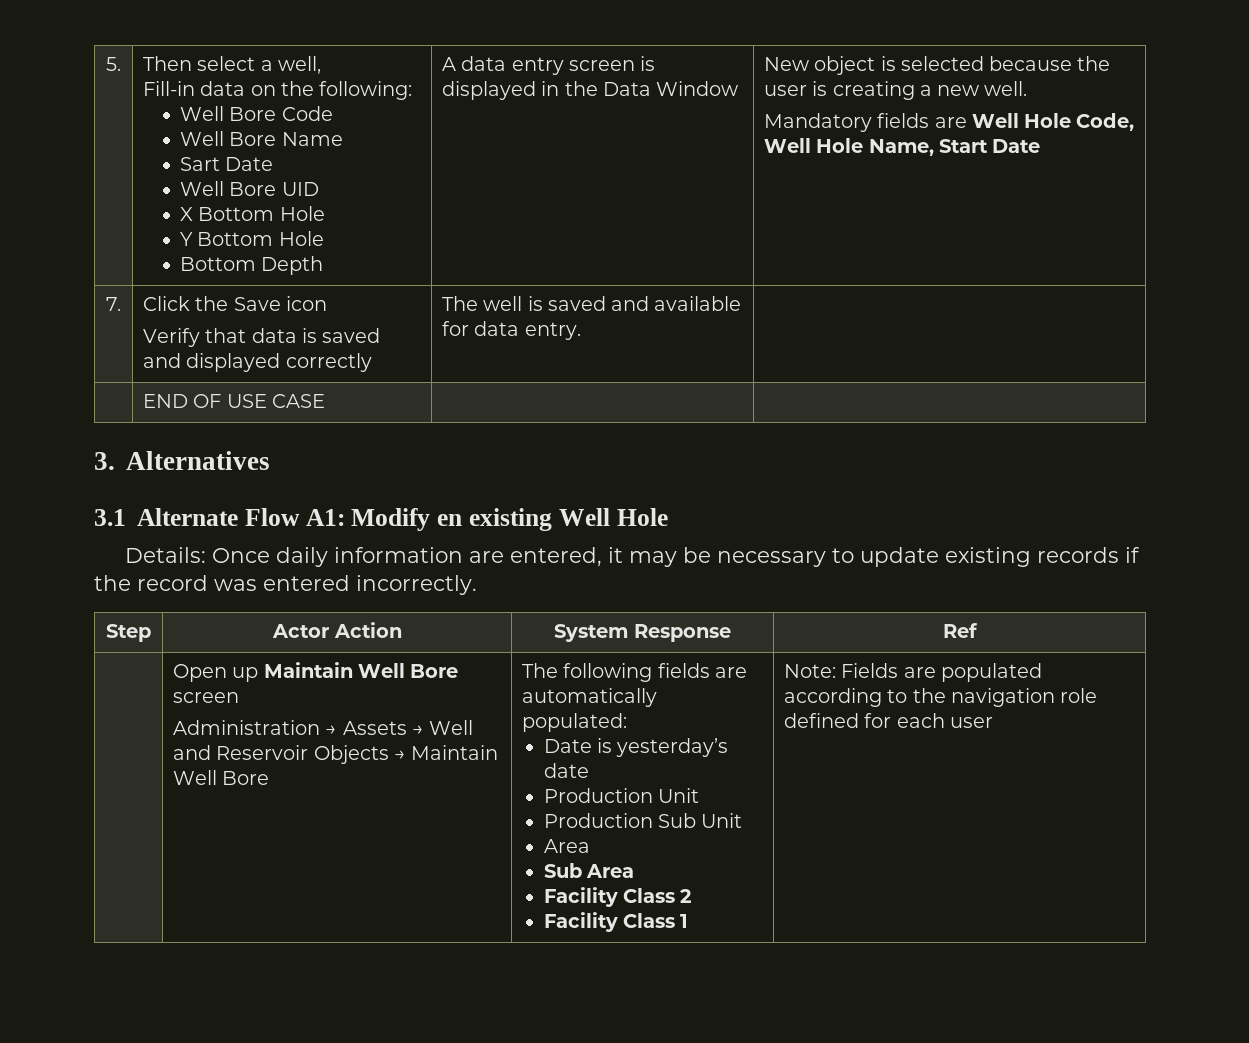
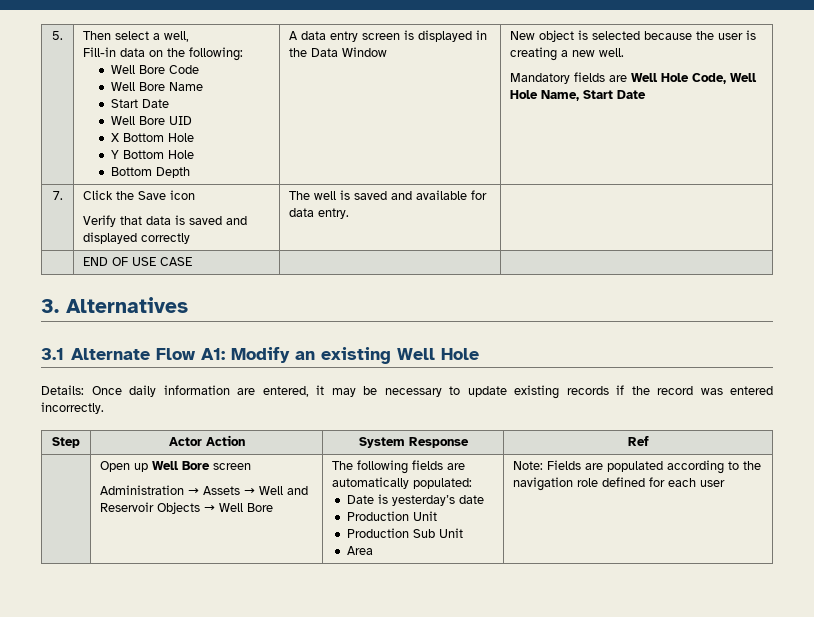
[180,157,221,171] Sart -> [110,99,138,108] Start
[437,514,463,526] en -> [294,351,315,360] an
[263,662,353,678] Maintain -> (149, 467) none
[411,745,499,760] Maintain -> (216, 508) none
[543,863,634,878] [543,887,693,907] [543,912,689,932] // Sub Area // Facility Class 2 // Facility Class 1 -> (373, 550) none

